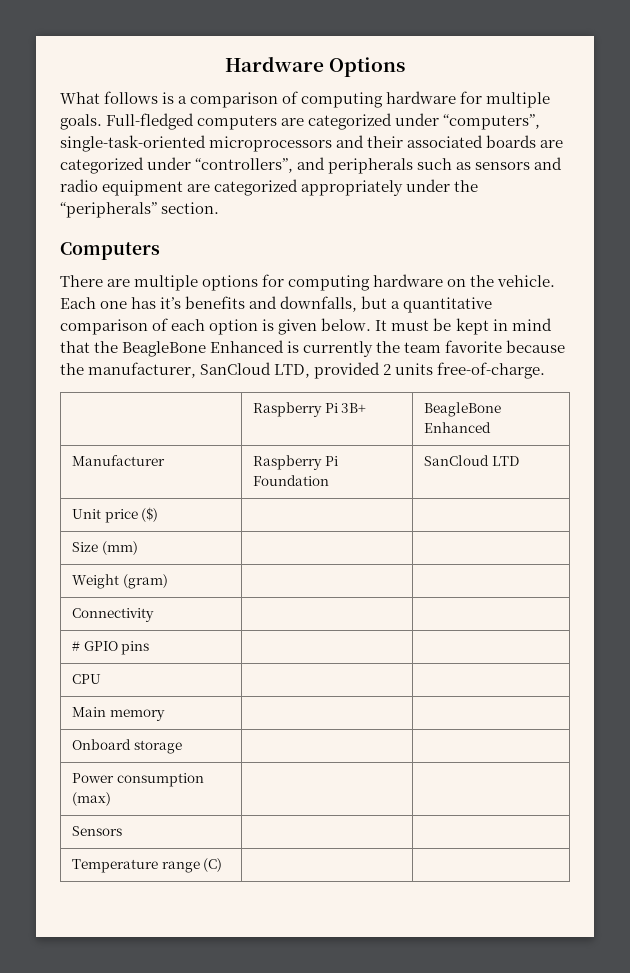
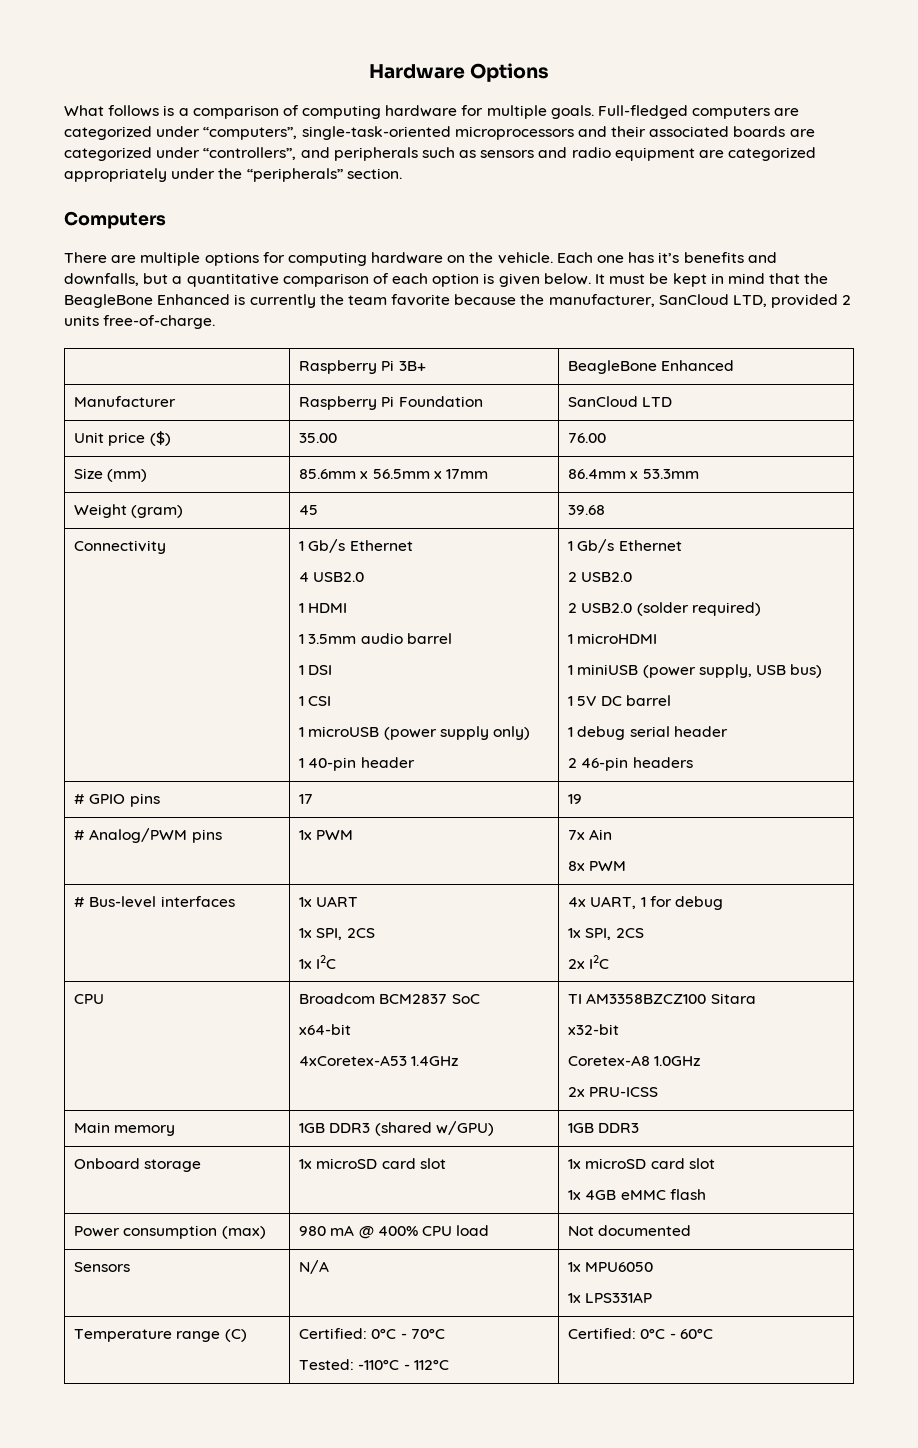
(159, 514) | -> [299,433,338,443] [568,433,607,443] 35.00 | 76.00
(138, 548) | -> [299,469,488,479] [568,469,699,479] 85.6mm x 56.5mm x 17mm | 86.4mm x 53.3mm
(168, 581) | -> [299,505,319,515] [568,505,606,515] 45 | 39.68
[71,641,150,655] [71,674,101,684] [71,707,165,721] [71,739,182,754] [71,773,204,787] [71,792,111,806] [71,826,122,836] [71,858,223,873] | // # GPIO pins | | // CPU | | // Main memory | | // Onboard storage | | // Power consumption (max) | | // Sensors | | // Temperature range (C) | | -> [299,539,413,553] [299,572,365,582] [299,603,348,613] [299,633,452,644] [299,665,333,675] [299,696,332,706] [299,726,530,740] [299,757,415,771] [568,539,682,553] [568,572,633,582] [568,602,761,616] [568,633,658,644] [568,664,823,678] [568,695,671,706] [568,726,728,740] [568,757,693,771] [74,793,160,807] [299,794,314,804] [568,794,583,804] [74,828,222,843] [299,830,354,840] [568,829,613,840] [568,861,627,871] [74,896,235,908] [299,896,359,907] [299,928,375,940] [299,955,337,969] [568,896,723,910] [568,928,644,940] [568,955,610,969] [74,994,105,1004] [299,993,480,1004] [299,1024,352,1035] [299,1055,459,1066] [568,993,756,1004] [568,1024,620,1035] [568,1055,701,1066] [568,1087,659,1097] [74,1122,176,1136] [299,1121,494,1136] [568,1123,640,1133] [74,1158,202,1172] [299,1158,446,1169] [568,1158,715,1169] [568,1189,706,1200] [74,1225,266,1239] [299,1225,490,1239] [568,1225,692,1236] [74,1262,131,1272] [299,1260,330,1274] [568,1262,654,1272] [568,1292,653,1303] [74,1329,247,1342] [299,1328,445,1339] [299,1359,449,1370] [568,1328,713,1339] 1 Gb/s Ethernet // 4 USB2.0 // 1 HDMI // 1 3.5mm audio barrel // 1 DSI // 1 CSI // 1 microUSB (power supply only) // 1 40-pin header | 1 Gb/s Ethernet // 2 USB2.0 // 2 USB2.0 (solder required) // 1 microHDMI // 1 miniUSB (power supply, USB bus) // 1 5V DC barrel // 1 debug serial header // 2 46-pin headers // # GPIO pins | 17 | 19 // # Analog/PWM pins | 1x PWM | 7x Ain // 8x PWM // # Bus-level interfaces | 1x UART // 1x SPI, 2CS // 1x I2C | 4x UART, 1 for debug // 1x SPI, 2CS // 2x I2C // CPU | Broadcom BCM2837 SoC // x64-bit // 4xCoretex-A53 1.4GHz | TI AM3358BZCZ100 Sitara // x32-bit // Coretex-A8 1.0GHz // 2x PRU-ICSS // Main memory | 1GB DDR3 (shared w/GPU) | 1GB DDR3 // Onboard storage | 1x microSD card slot | 1x microSD card slot // 1x 4GB eMMC flash // Power consumption (max) | 980 mA @ 400% CPU load | Not documented // Sensors | N/A | 1x MPU6050 // 1x LPS331AP // Temperature range (C) | Certified: 0°C - 70°C // Tested: -110°C - 112°C | Certified: 0°C - 60°C

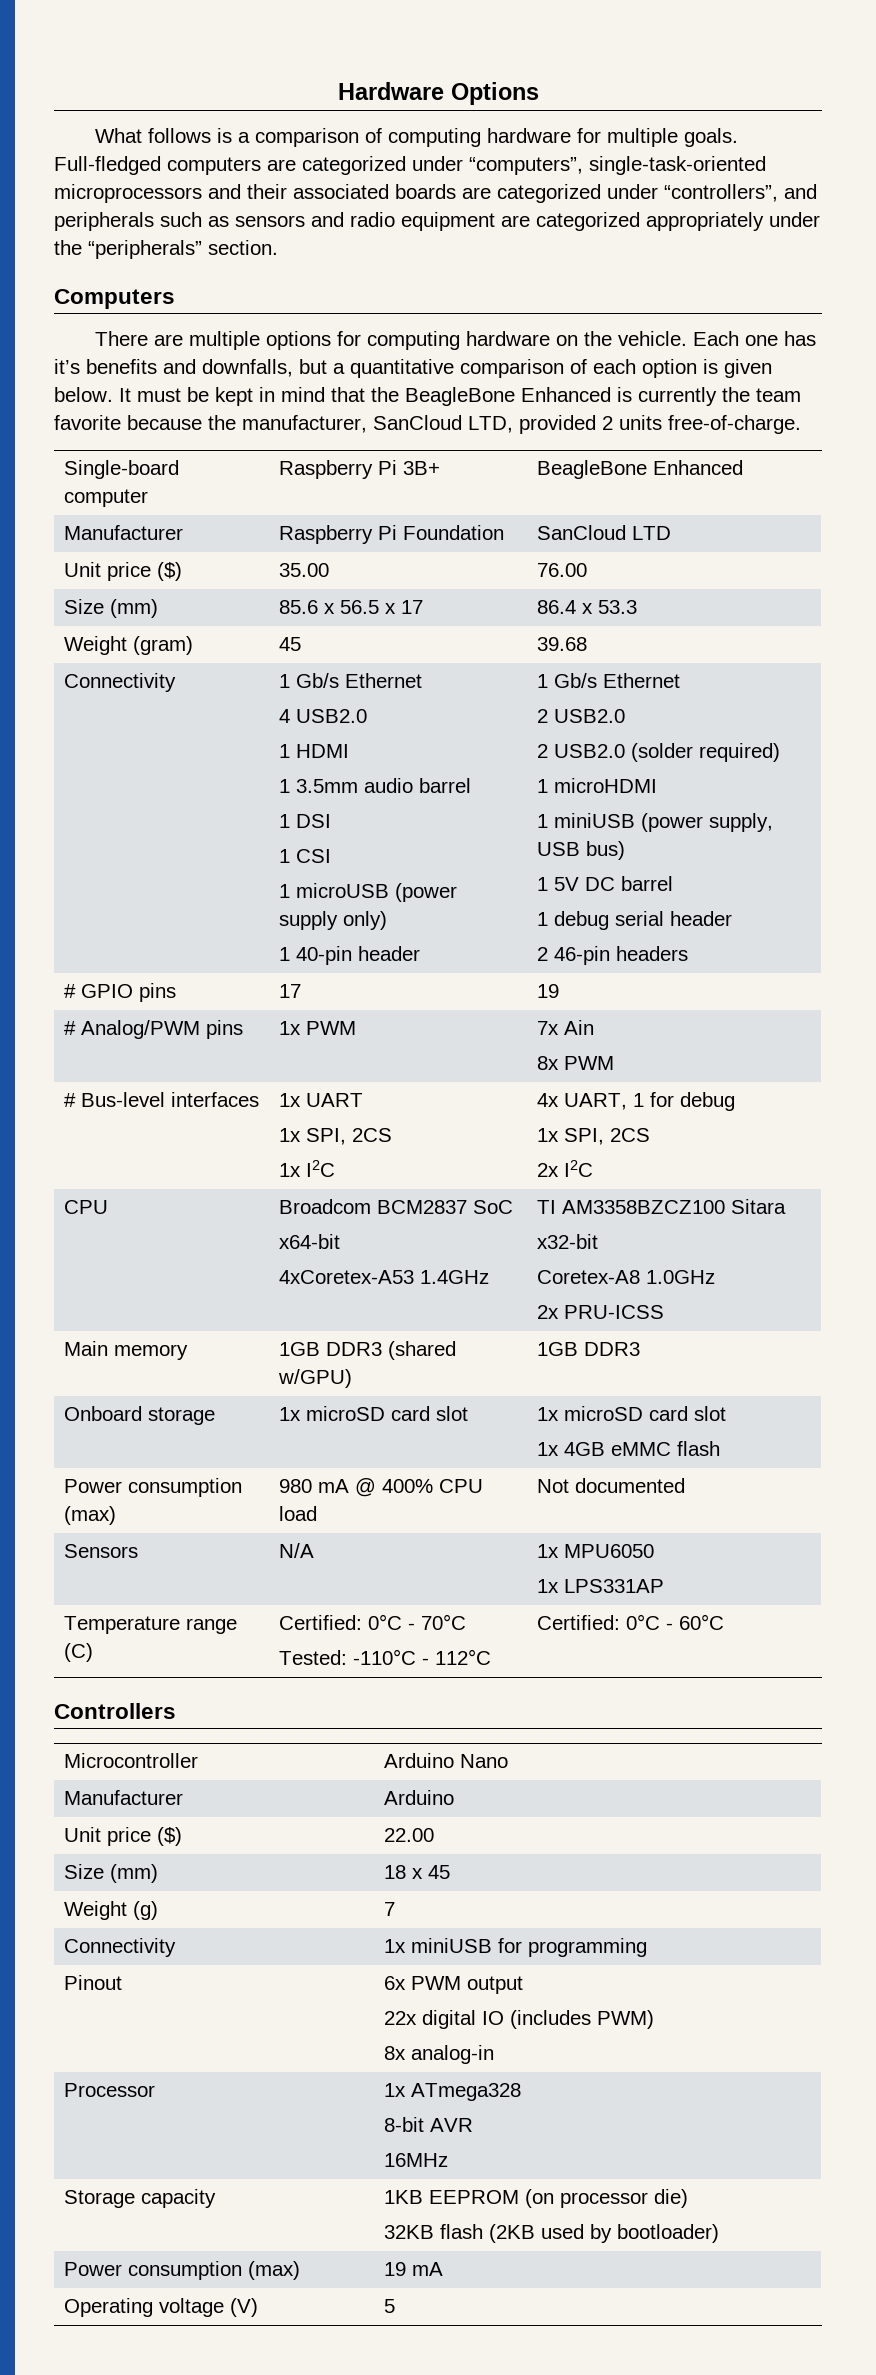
(216, 322) none -> [64,460,180,479] [64,489,149,507] Single-board computer
[299,469,488,479] [568,469,699,479] 85.6mm x 56.5mm x 17mm | 86.4mm x 53.3mm -> [279,600,424,614] [537,600,638,614] 85.6 x 56.5 x 17 | 86.4 x 53.3
(713, 1333) none -> [54,1703,176,1719] [64,1753,199,1768] [384,1753,509,1768] [64,1790,184,1805] [384,1790,455,1805] [64,1827,183,1846] [384,1828,435,1842] [64,1864,159,1883] [384,1865,451,1879] [64,1901,159,1920] [384,1902,396,1916] [64,1938,177,1957] [384,1938,648,1957] [64,1975,123,1990] [384,1976,524,1994] [384,2010,655,2029] [384,2045,495,2064] [64,2083,156,2097] [384,2083,522,2101] [384,2117,474,2132] [384,2153,449,2167] [64,2189,217,2208] [384,2189,689,2208] [384,2224,720,2243] [64,2261,301,2280] [384,2262,444,2276] [64,2298,259,2317] [384,2299,396,2313] // Controllers // Microcontroller | Arduino Nano // Manufacturer | Arduino // Unit price ($) | 22.00 // Size (mm) | 18 x 45 // Weight (g) | 7 // Connectivity | 1x miniUSB for programming // Pinout | 6x PWM output // 22x digital IO (includes PWM) // 8x analog-in // Processor | 1x ATmega328 // 8-bit AVR // 16MHz // Storage capacity | 1KB EEPROM (on processor die) // 32KB flash (2KB used by bootloader) // Power consumption (max) | 19 mA // Operating voltage (V) | 5

